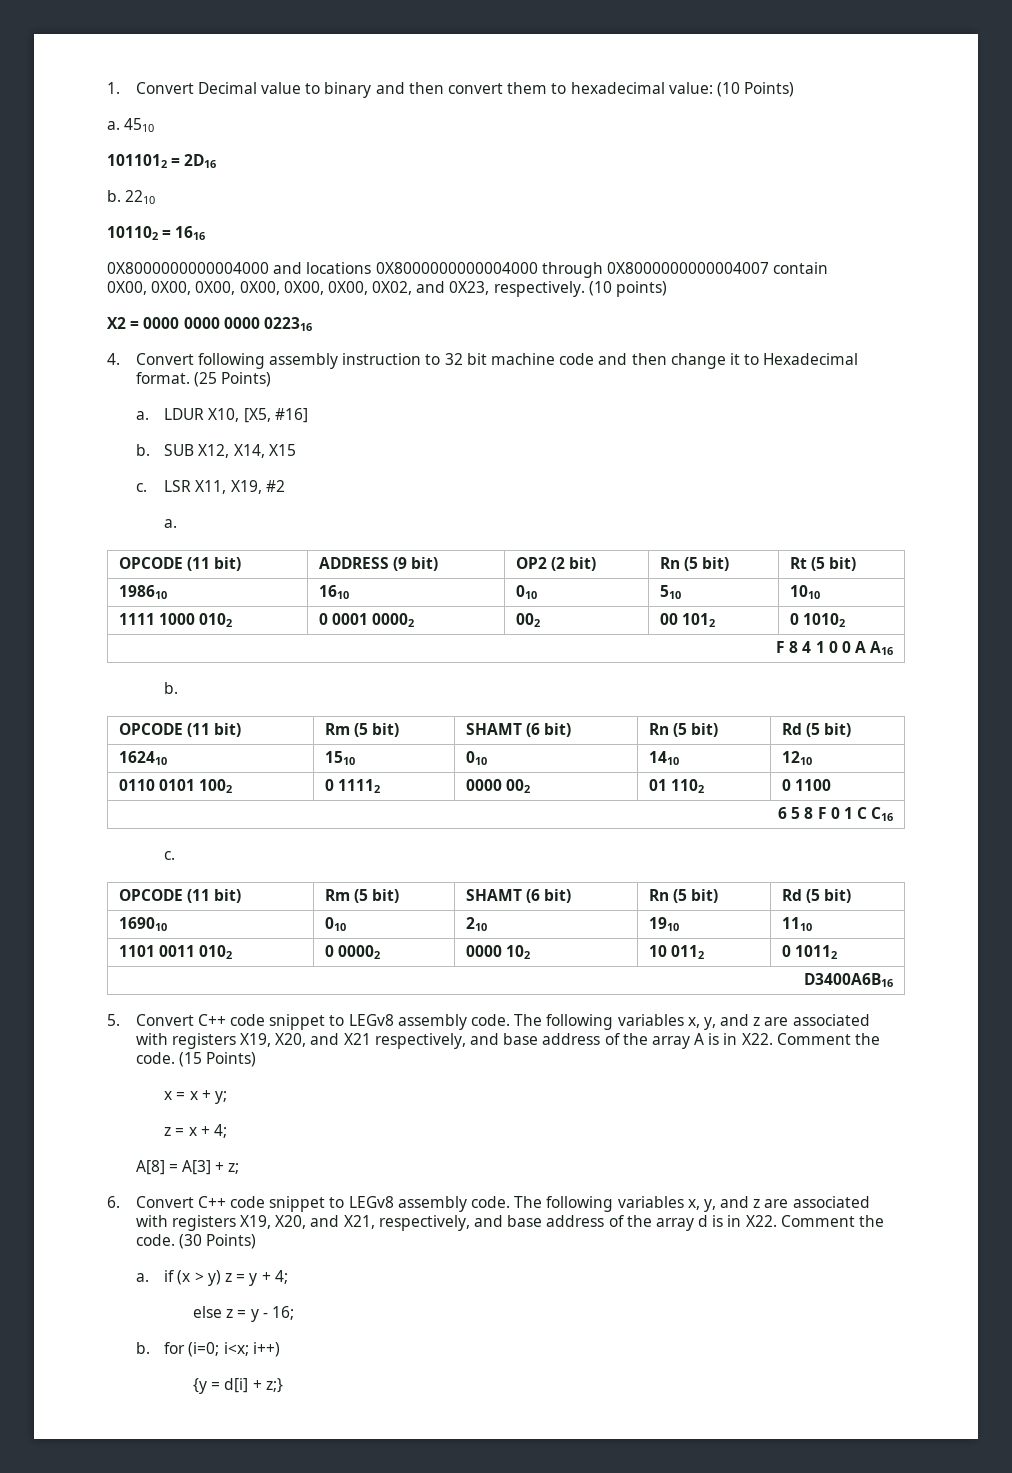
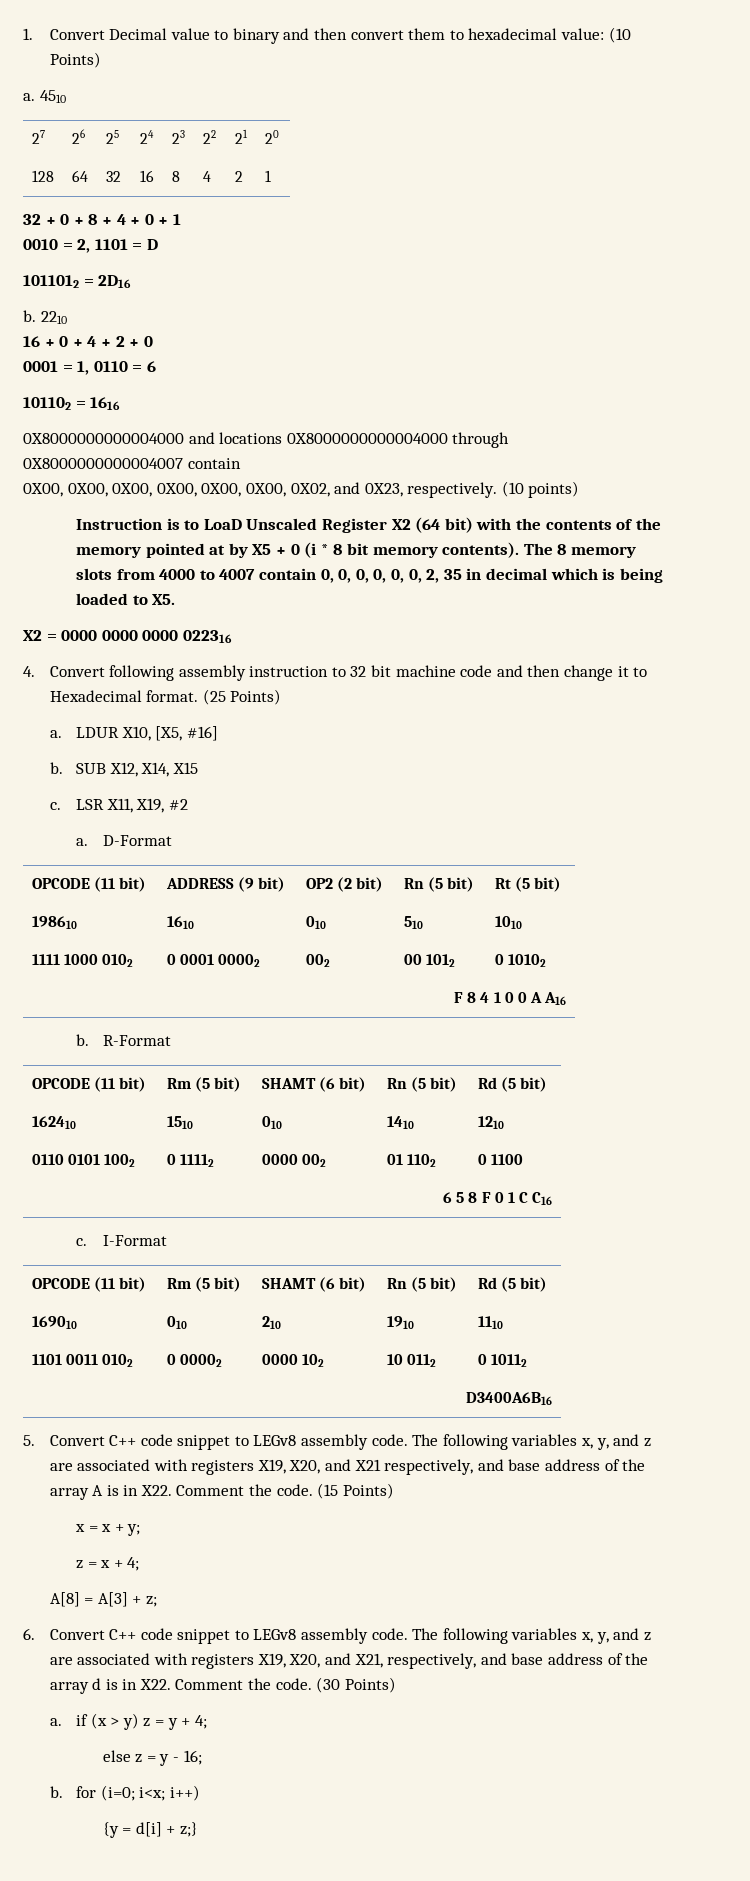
(155, 125) none -> [31,130,45,144] [71,129,85,144] [105,130,119,144] [139,130,154,144] [171,130,185,144] [202,130,216,144] [234,129,248,144] [264,130,279,144] [31,170,54,182] [71,170,88,182] [105,171,121,182] [139,170,154,182] [171,171,180,182] [202,171,211,182] [234,171,243,182] [264,170,271,182] [23,214,181,225] [23,239,158,253] // 27 | 26 | 25 | 24 | 23 | 22 | 21 | 20 // 128 | 64 | 32 | 16 | 8 | 4 | 2 | 1 // 32 + 0 + 8 + 4 + 0 + 1 // 0010 = 2, 1101 = D
(156, 197) none -> [23,336,153,347] [23,361,156,375] // 16 + 0 + 4 + 2 + 0 // 0001 = 1, 0110 = 6
(668, 289) none -> [76,517,661,533] [76,542,636,558] [76,568,663,583] [76,593,176,605] // Instruction is to LoaD Unscaled Register X2 (64 bit) with the contents of the memory pointed at by X5 + 0 (i * 8 bit memory contents). The 8 memory slots from 4000 to 4007 contain 0, 0, 0, 0, 0, 0, 2, 35 in decimal which is being loaded to X5.
(178, 523) none -> [102,835,172,846] D-Format
(179, 688) none -> [102,1035,171,1046] R-Format
(176, 855) none -> [102,1235,167,1246] I-Format

